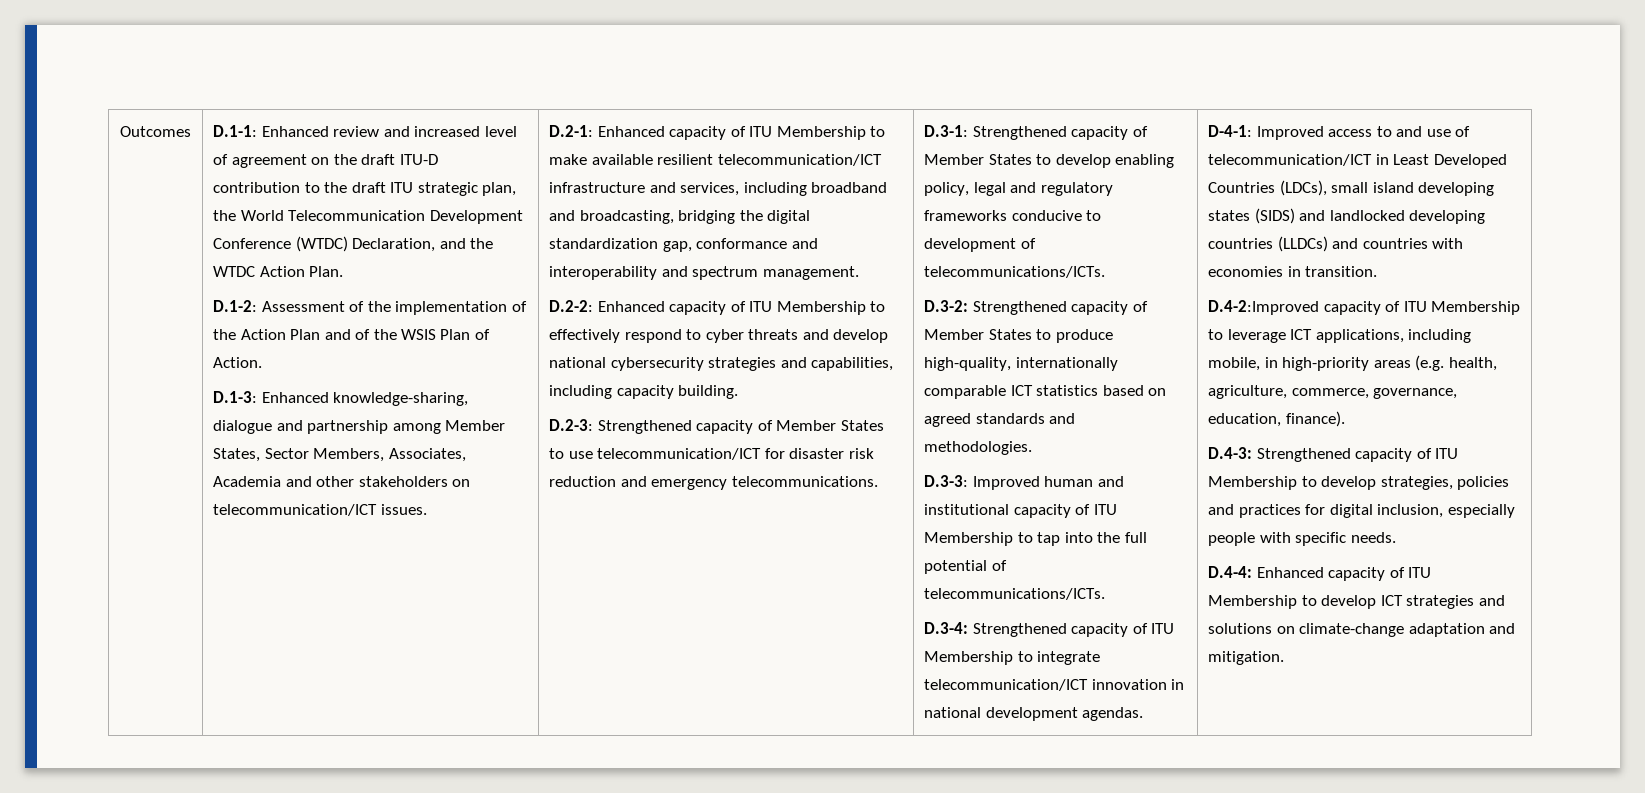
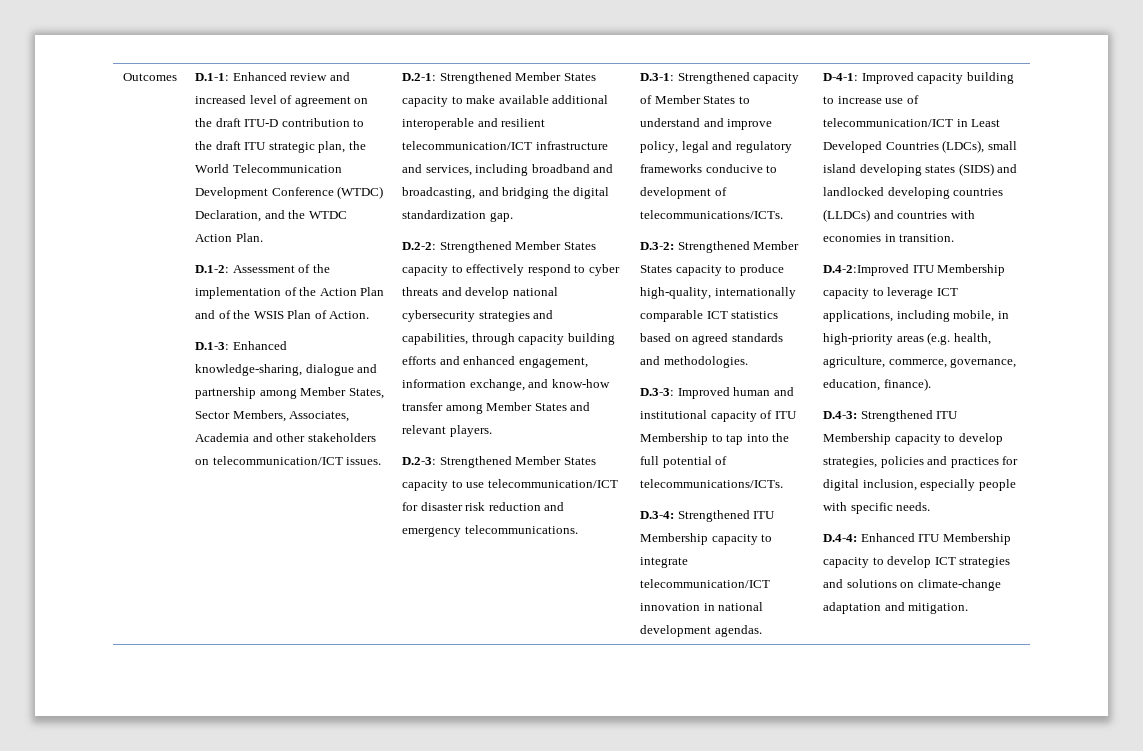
[597,126,886,140] [549,154,653,165] Enhanced capacity of ITU Membership to make available -> [439,72,596,84] [402,95,609,107] [402,118,498,130] Strengthened Member States capacity to make available additional interoperable and
(674, 217) none -> [478,187,499,196] and
[662,238,818,252] [549,266,859,280] [549,300,866,315] gap, conformance and interoperability and spectrum management. // D.2-2: Enhanced capacity of ITU Membership -> [489,212,513,222] [402,241,596,253] [402,265,449,276] gap. // D.2-2: Strengthened Member States capacity
[549,385,739,399] including capacity building. -> [471,333,615,345] [402,356,588,368] [402,379,610,391] [402,402,591,414] [402,425,492,437] through capacity building efforts and enhanced engagement, information exchange, and know-how transfer among Member States and relevant players.
[696,420,884,434] capacity of Member States -> [515,456,596,465] [402,480,449,491] Member States capacity
[1055,154,1175,168] develop enabling -> [640,118,773,130] understand and improve
[1071,301,1148,315] [924,329,1032,340] capacity of Member States -> [753,241,800,250] [640,265,722,276] Member States capacity
[1071,623,1175,637] [924,651,1014,665] capacity of ITU Membership -> [753,511,776,519] [640,533,758,545] ITU Membership capacity
[1328,126,1423,137] access to and -> [917,72,1014,84] [823,96,882,104] capacity building to increase
[1323,301,1521,315] capacity of ITU Membership -> [912,264,1006,276] [823,288,870,299] ITU Membership capacity
[1355,448,1459,462] [1208,476,1298,490] capacity of ITU Membership -> [936,411,959,419] [823,433,941,445] ITU Membership capacity
[1328,567,1432,581] [1208,595,1298,609] capacity of ITU Membership -> [918,533,1011,545] [823,557,870,568] ITU Membership capacity

